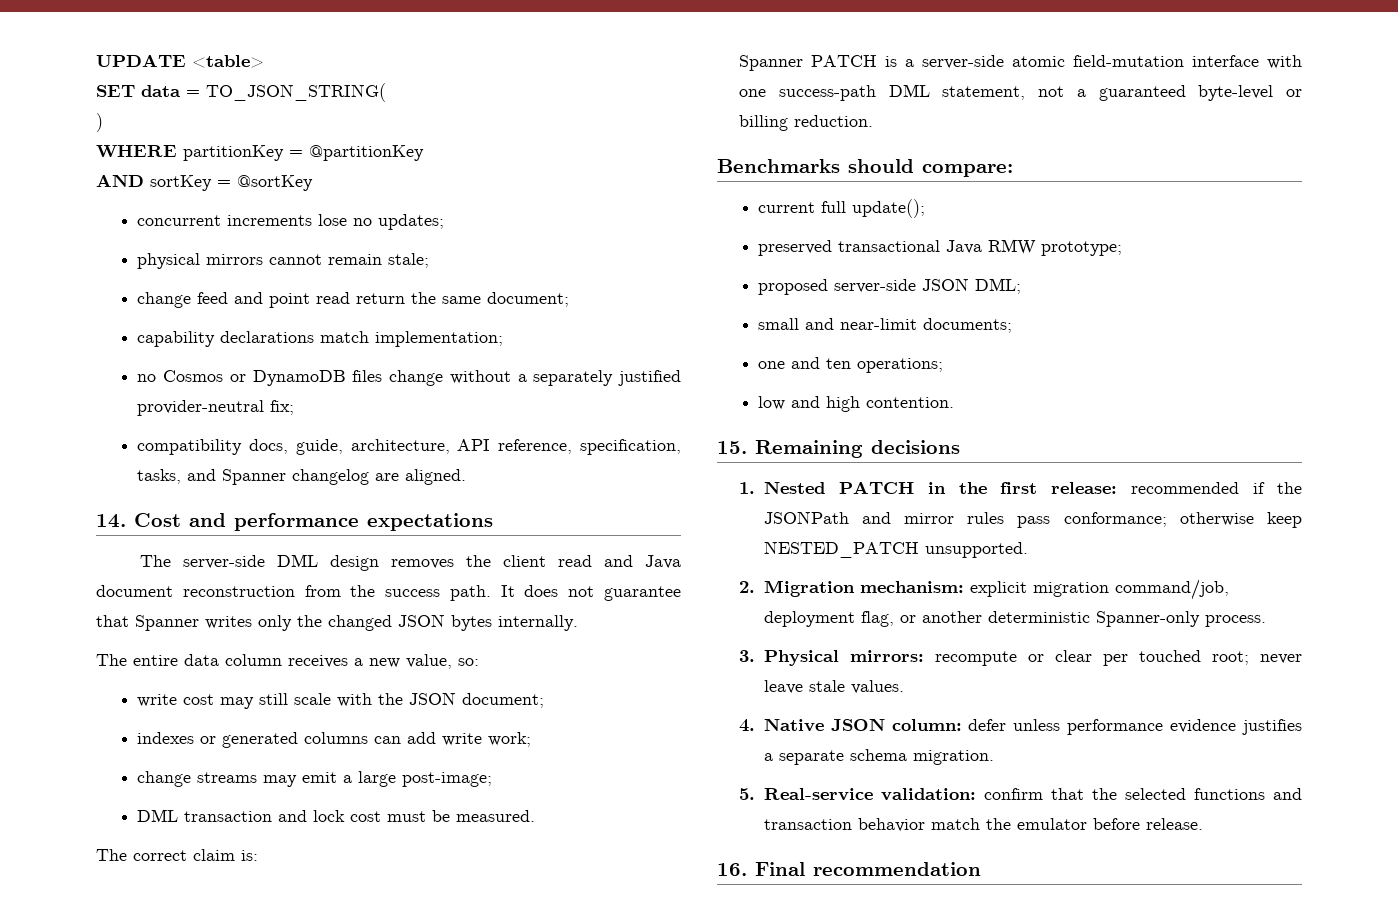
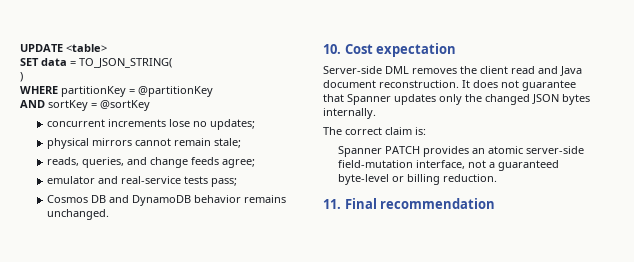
[137,292,570,308] [137,331,504,347] [137,370,681,386] [137,400,295,416] [137,439,681,455] [137,469,467,485] [96,513,493,531] [139,554,379,571] change feed and point read return the same document; // capability declarations match implementation; // no Cosmos or DynamoDB files change without a separately justified provider-neutral fix; // compatibility docs, guide, architecture, API reference, specification, tasks, and Spanner changelog are aligned. // 14. Cost and performance expectations // The server-side DML design -> [46,157,255,168] [46,176,237,187] [46,195,286,206] [46,209,109,220] [323,43,457,57] [323,66,409,74] reads, queries, and change feeds agree; // emulator and real-service tests pass; // Cosmos DB and DynamoDB behavior remains unchanged. // 10. Cost expectation // Server-side DML
[182,585,491,601] reconstruction from the success path. -> [379,80,459,88] reconstruction.
[205,616,252,629] writes -> [394,94,436,105] updates
[96,654,479,669] [137,692,545,709] [137,732,532,748] [137,771,493,787] [137,809,536,822] // The entire data column receives a new value, so: // write cost may still scale with the JSON document; // indexes or generated columns can add write work; // change streams may emit a large post-image; // DML transaction and lock cost must be measured. -> (376, 113) none
[885,55,1302,69] [739,84,1026,101] is a server-side atomic field-mutation interface with one success-path DML statement, -> [422,146,584,157] [337,160,465,169] provides an atomic server-side field-mutation interface,
[717,159,1013,177] [758,199,926,218] [758,239,1123,256] [758,278,1022,295] [758,318,1013,333] [758,357,944,373] [758,396,955,412] [717,440,960,458] [739,481,1302,494] [763,511,1302,528] [763,541,1028,558] [739,579,1229,600] [763,611,1266,627] [739,650,1302,666] [763,680,904,694] [739,718,1302,735] [763,749,994,765] [739,788,1302,801] [763,818,1203,832] [717,863,747,876] Benchmarks should compare: // current full update(); // preserved transactional Java RMW prototype; // proposed server-side JSON DML; // small and near-limit documents; // one and ten operations; // low and high contention. // 15. Remaining decisions // 1. Nested PATCH in the first release: recommended if the JSONPath and mirror rules pass conformance; otherwise keep NESTED_PATCH unsupported. // 2. Migration mechanism: explicit migration command/job, deployment flag, or another deterministic Spanner-only process. // 3. Physical mirrors: recompute or clear per touched root; never leave stale values. // 4. Native JSON column: defer unless performance evidence justifies a separate schema migration. // 5. Real-service validation: confirm that the selected functions and transaction behavior match the emulator before release. // 16. -> [323,199,341,209] 11.

